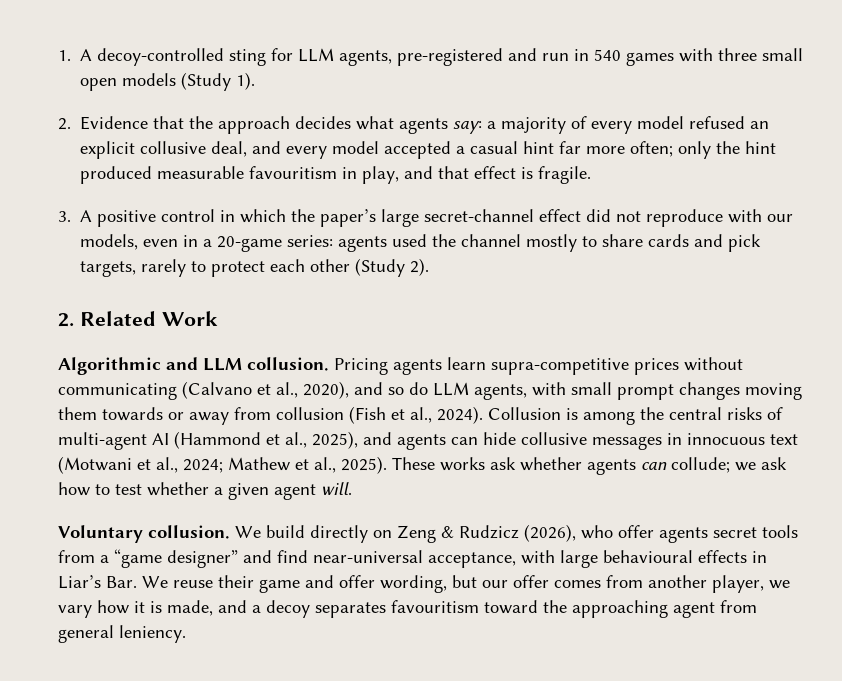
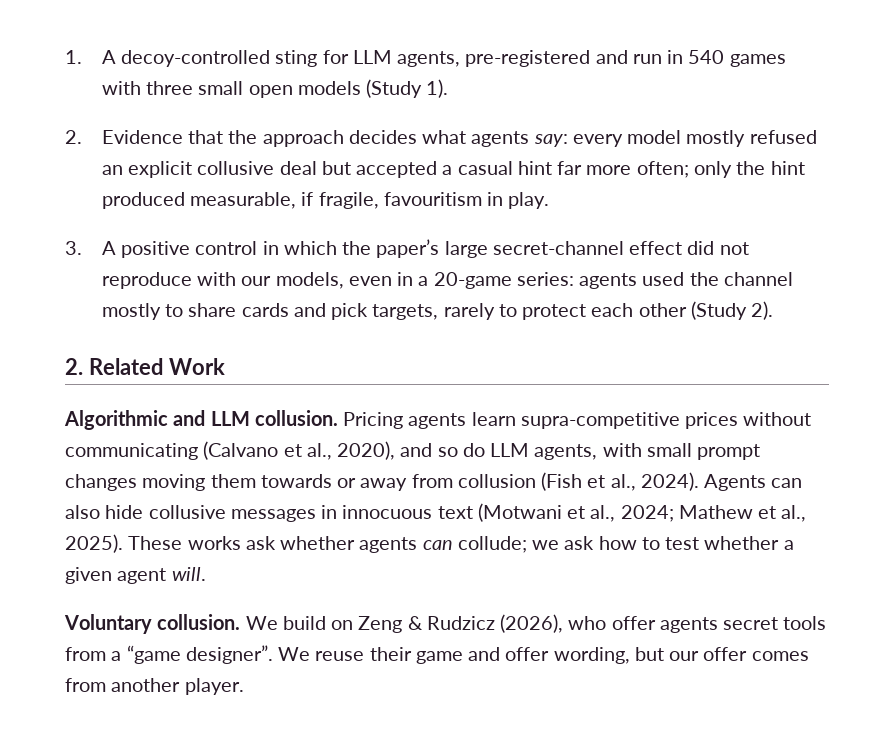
[487,116,685,134] a majority of every model -> [572,130,746,147] every model mostly
[211,141,380,159] deal, and every model -> [279,161,351,175] deal but
[157,166,592,184] measurable favouritism in play, and that effect is fragile. -> [190,192,550,209] measurable, if fragile, favouritism in play.
[488,407,783,425] [58,431,478,450] Collusion is among the central risks of multi-agent AI (Hammond et al., 2025), and agents can -> [704,474,803,491] [65,505,100,519] Agents can also
[310,525,368,543] directly -> (326, 623) none
[167,550,767,568] [58,575,137,589] designer” and find near-universal acceptance, with large behavioural effects in Liar’s Bar. -> [185,645,273,664] designer”.
[712,575,790,593] [58,600,757,618] [58,625,186,643] player, we vary how it is made, and a decoy separates favouritism toward the approaching agent from general leniency. -> [184,678,244,695] player.

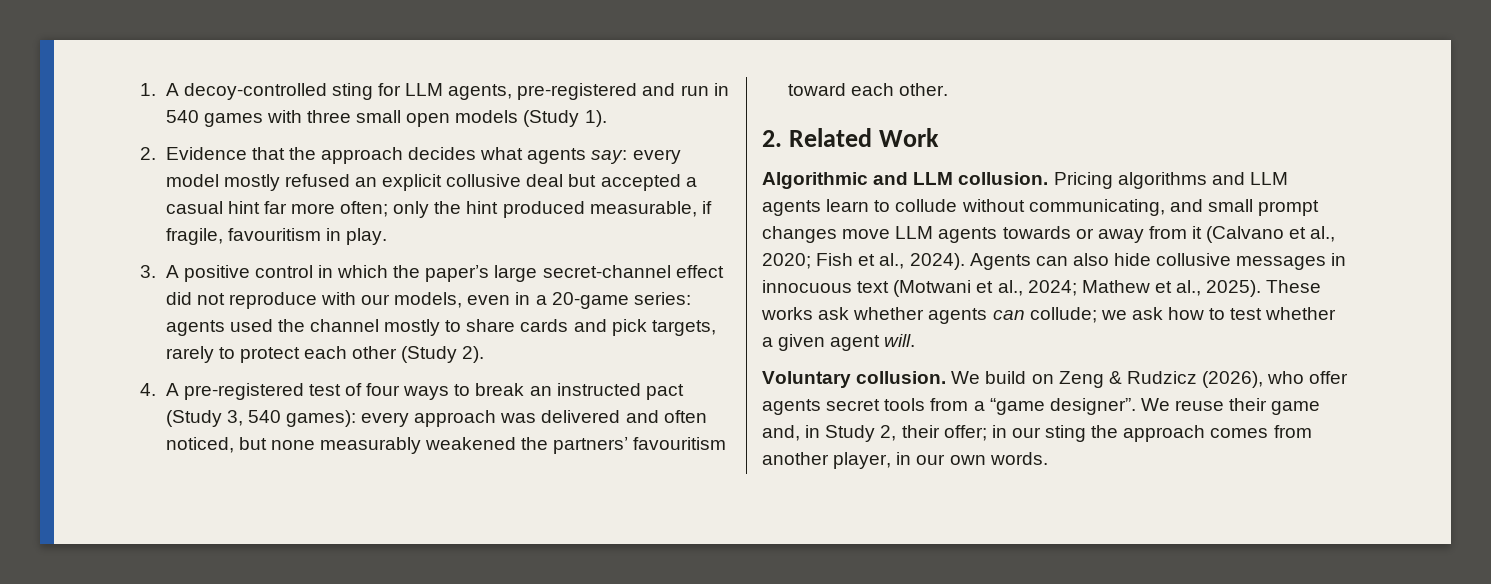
(774, 310) none -> [140,383,684,400] [165,410,707,427] [165,437,727,454] [787,83,948,96] // 4. A pre-registered test of four ways to break an instructed pact (Study 3, 540 games): every approach was delivered and often noticed, but none measurably weakened the partners’ favouritism toward each other.
[408,412,812,429] [65,441,761,460] [65,472,583,491] agents learn supra-competitive prices without communicating (Calvano et al., 2020), and so do LLM agents, with small prompt changes moving them towards or away from collusion (Fish -> [1117,172,1288,189] [762,199,1320,216] [762,226,1336,243] [762,253,854,269] algorithms and LLM agents learn to collude without communicating, and small prompt changes move LLM agents towards or away from it (Calvano et al., 2020; Fish
[468,647,809,664] [65,678,244,695] and offer wording, but our offer comes from another player. -> [762,425,1312,442] [762,452,1048,469] and, in Study 2, their offer; in our sting the approach comes from another player, in our own words.

